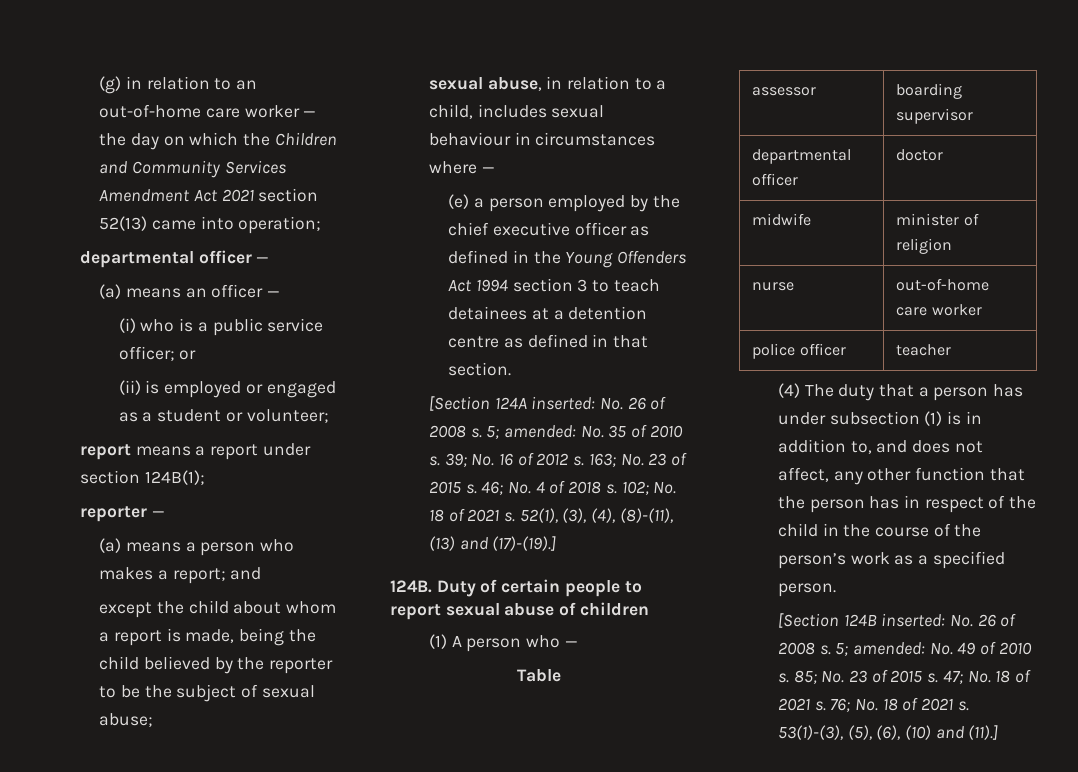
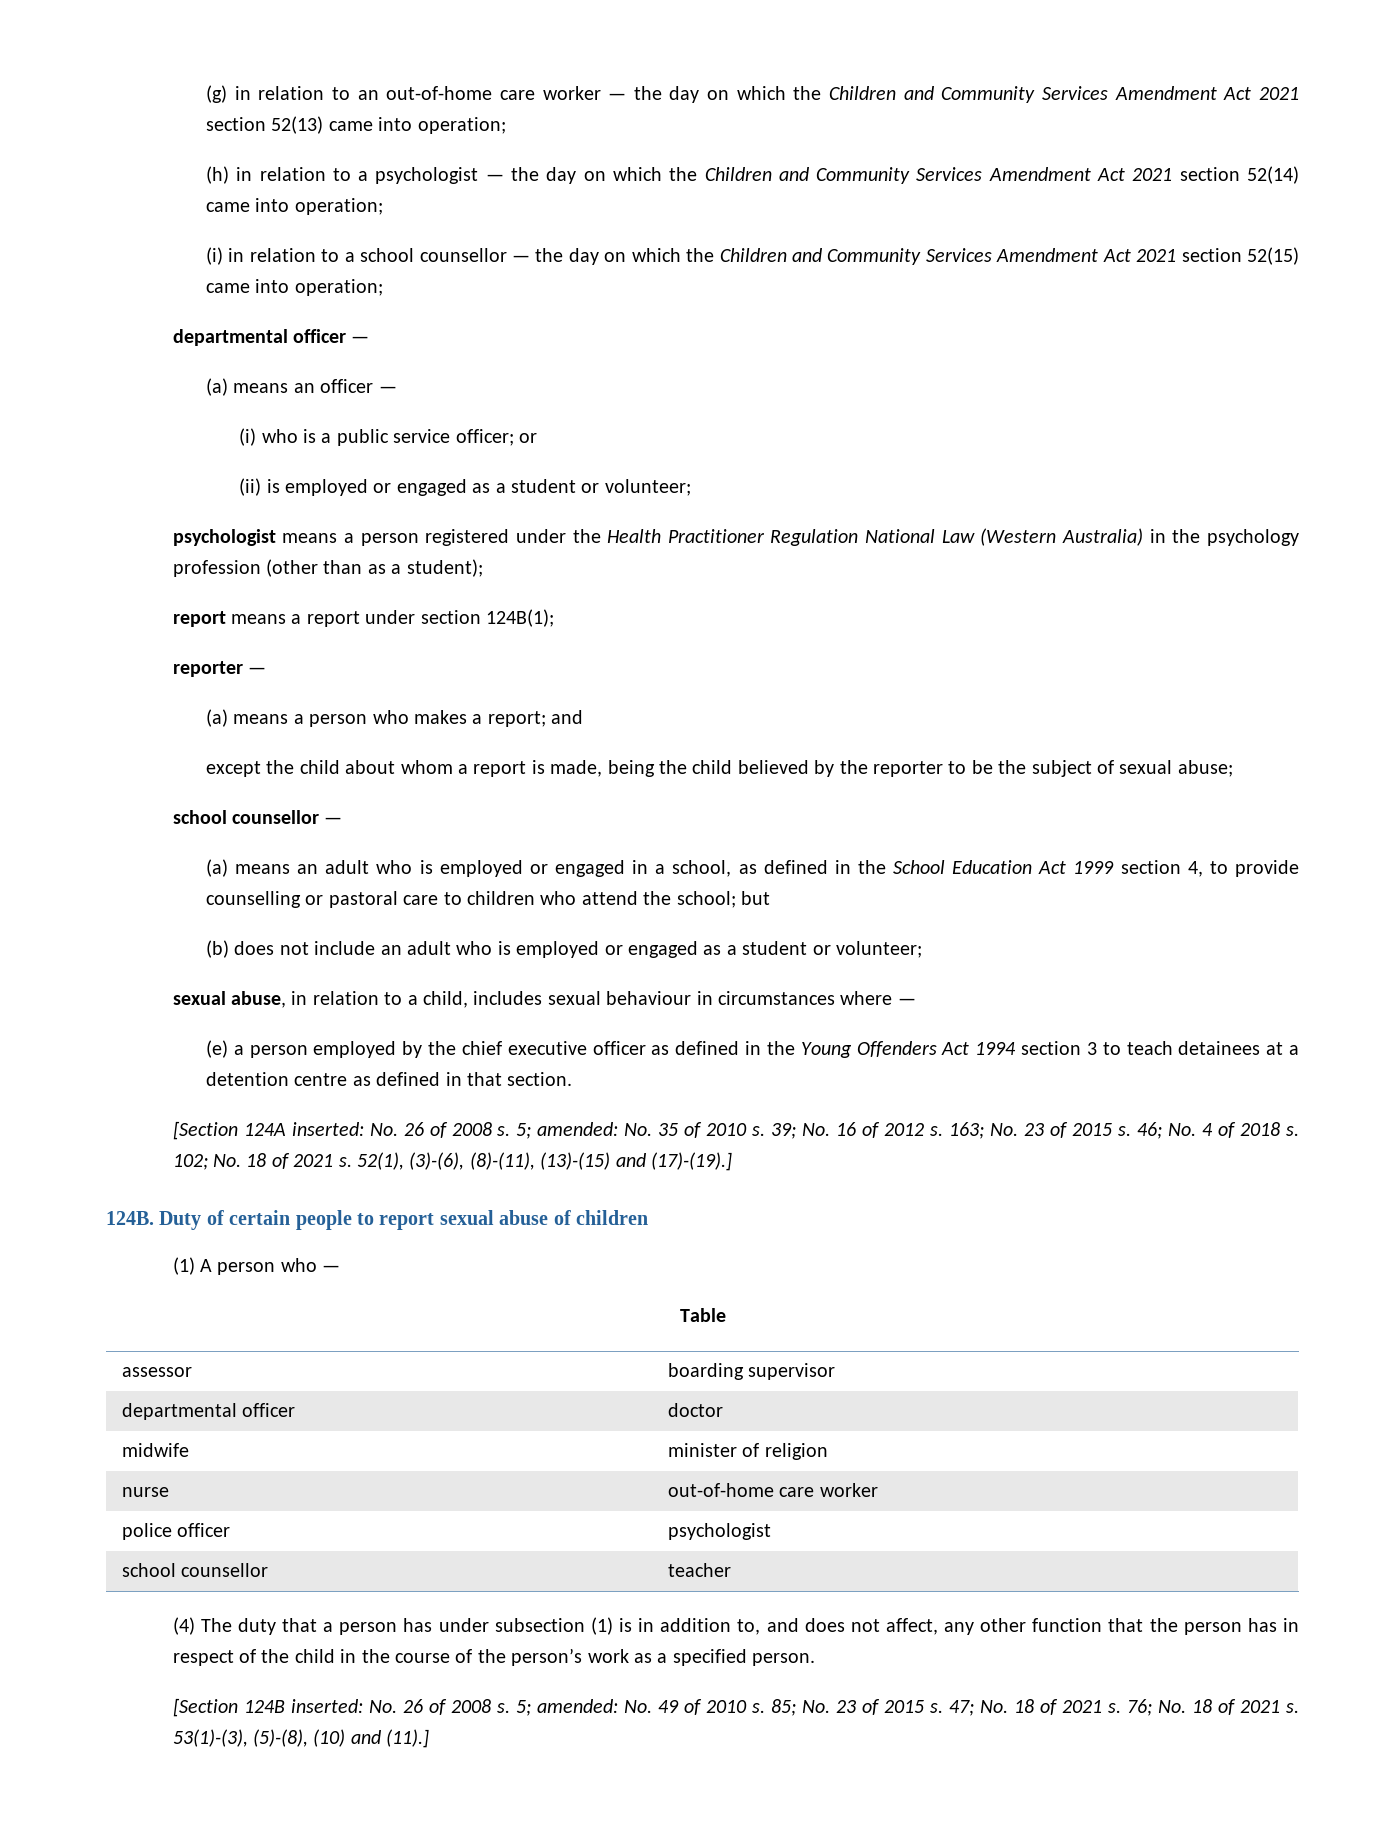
(322, 225) none -> [205,166,1299,184] [205,198,383,215] [205,247,1299,265] [205,279,383,296] // (h) in relation to a psychologist — the day on which the Children and Community Services Amendment Act 2021 section 52(14) came into operation; // (i) in relation to a school counsellor — the day on which the Children and Community Services Amendment Act 2021 section 52(15) came into operation;
(329, 416) none -> [172,528,1299,546] [172,559,483,577] // psychologist means a person registered under the Health Practitioner Regulation National Law (Western Australia) in the psychology profession (other than as a student);
(154, 720) none -> [172,810,343,824] [205,859,1299,877] [205,891,770,908] [205,940,922,958] // school counsellor — // (a) means an adult who is employed or engaged in a school, as defined in the School Education Act 1999 section 4, to provide counselling or pastoral care to children who attend the school; but // (b) does not include an adult who is employed or engaged as a student or volunteer;
[562,508,673,523] [428,536,455,551] (3), (4), (8)-(11), (13) -> [409,1152,611,1170] (3)-(6), (8)-(11), (13)-(15)
(846, 349) none -> [667,1523,771,1540] [121,1563,269,1577] | psychologist // school counsellor
[847,725,901,740] (5), (6), -> [253,1729,309,1747] (5)-(8),

